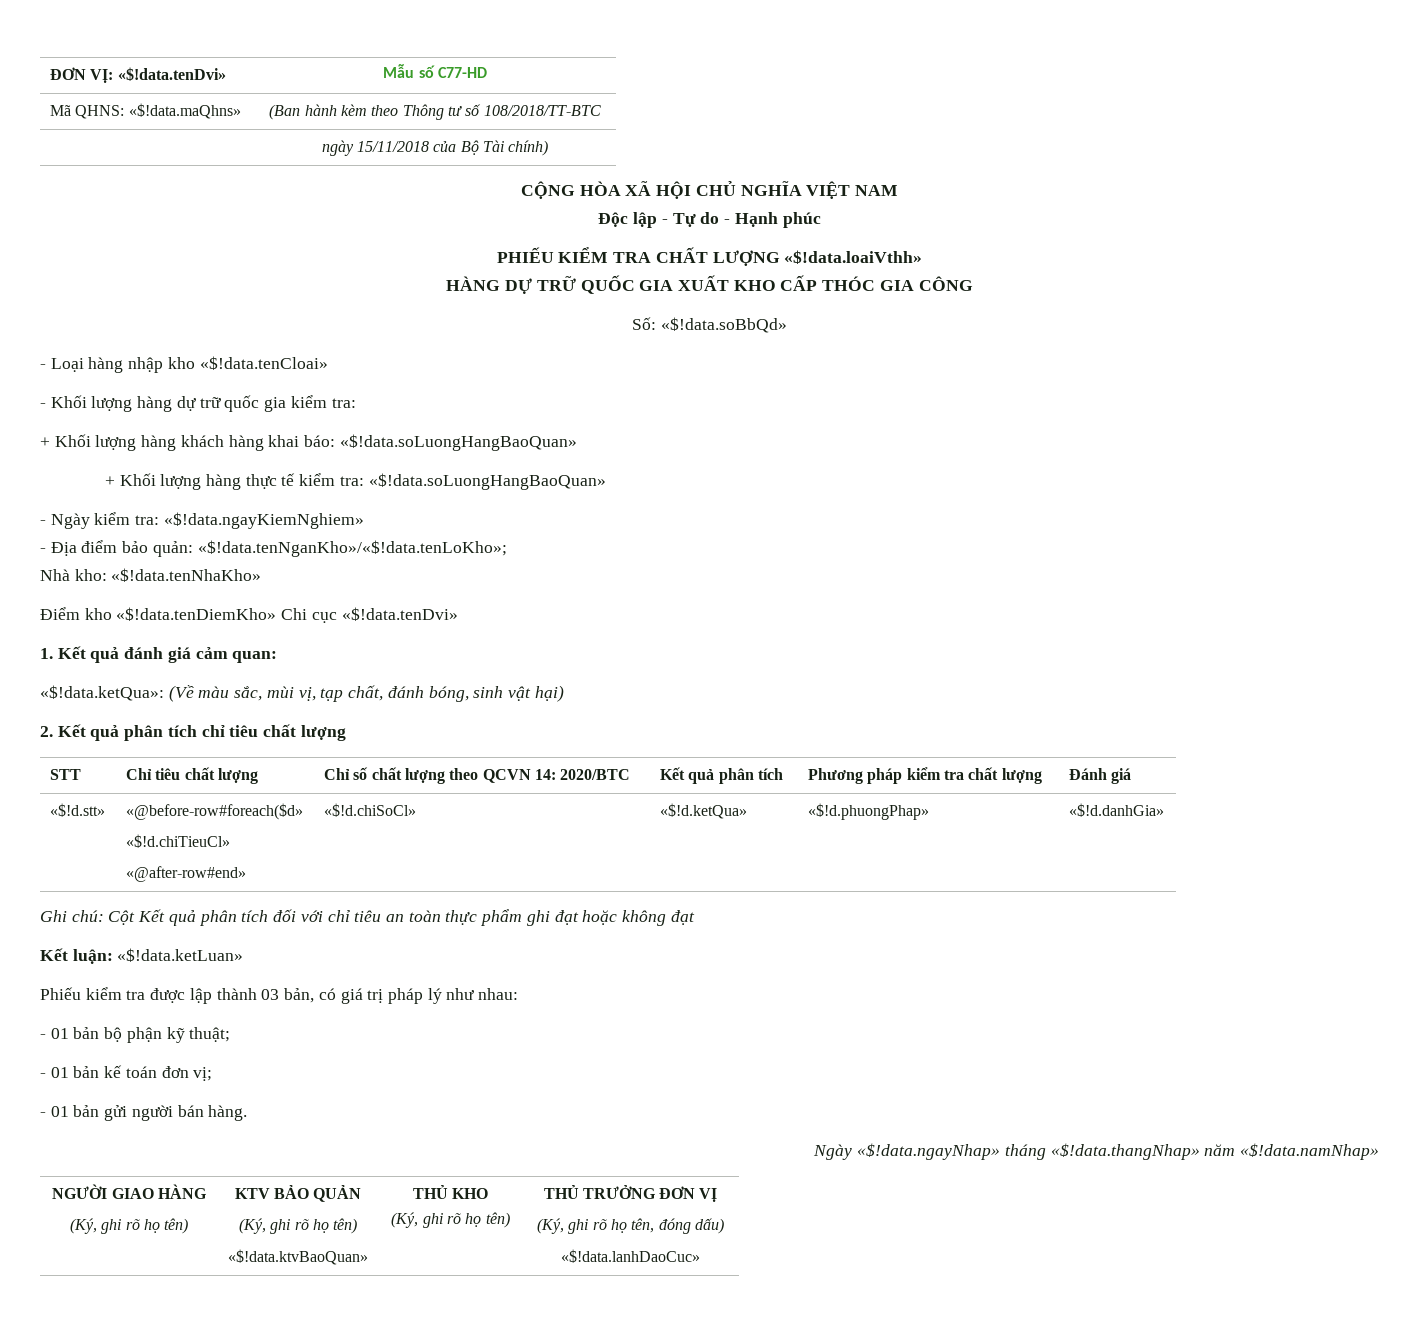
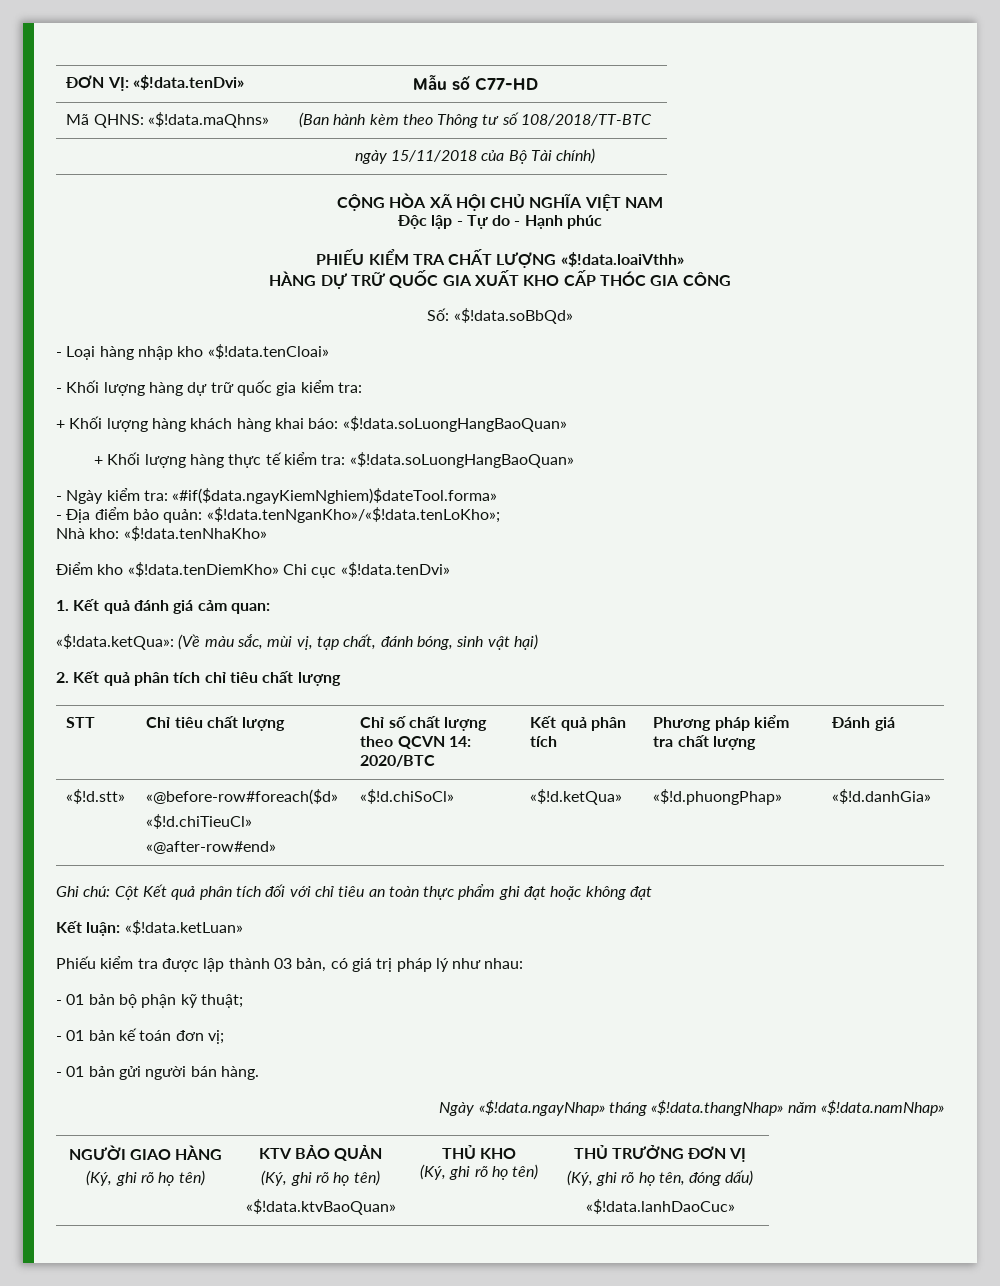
[163,512,364,529] «$!data.ngayKiemNghiem» -> [172,488,498,504] «#if($data.ngayKiemNghiem)$dateTool.forma»

